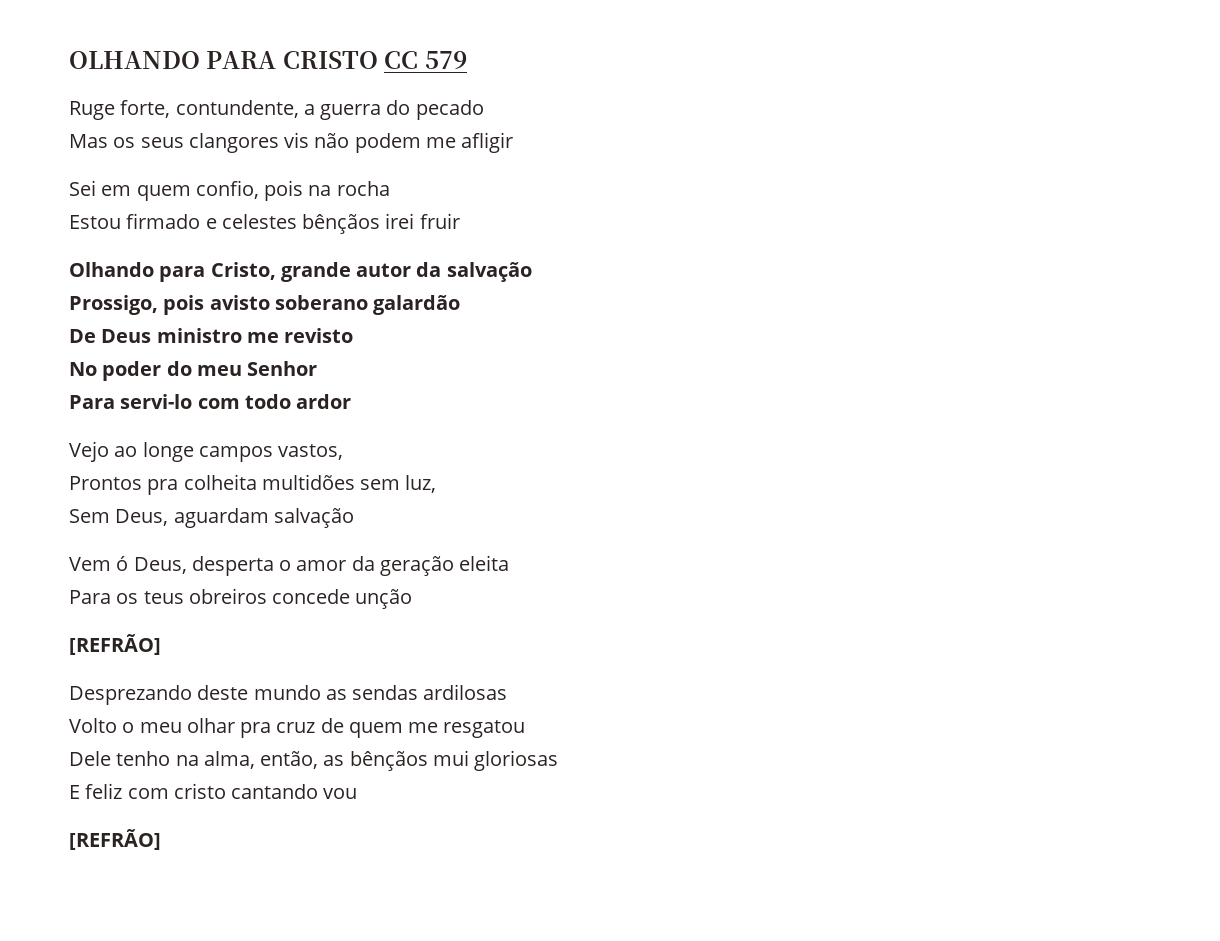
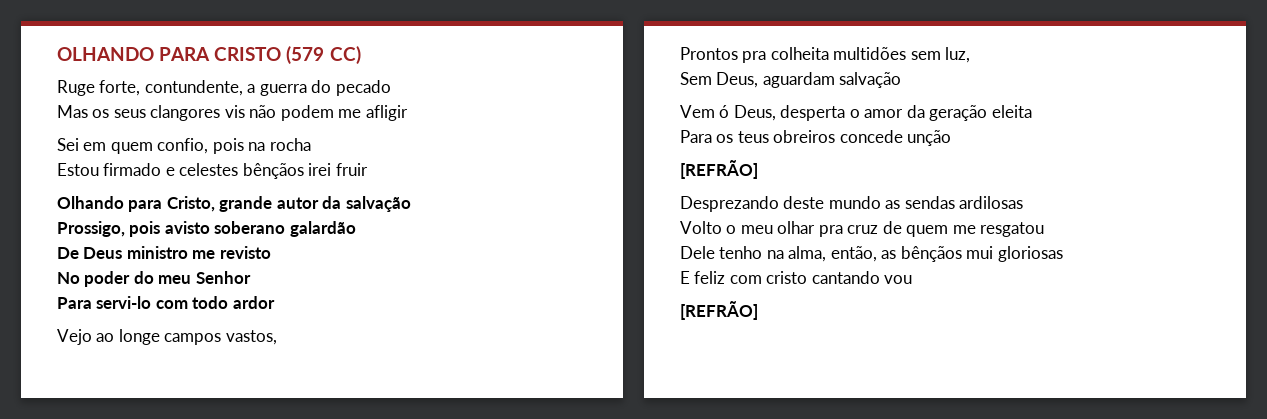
[384,51,467,69] CC 579 -> [286,46,361,64] (579 CC)

